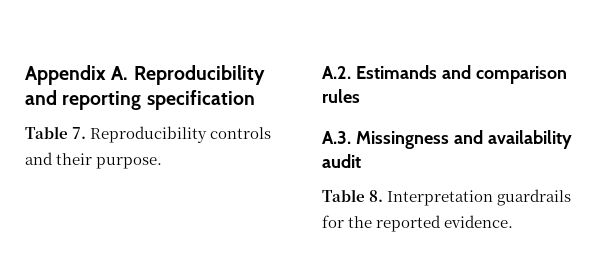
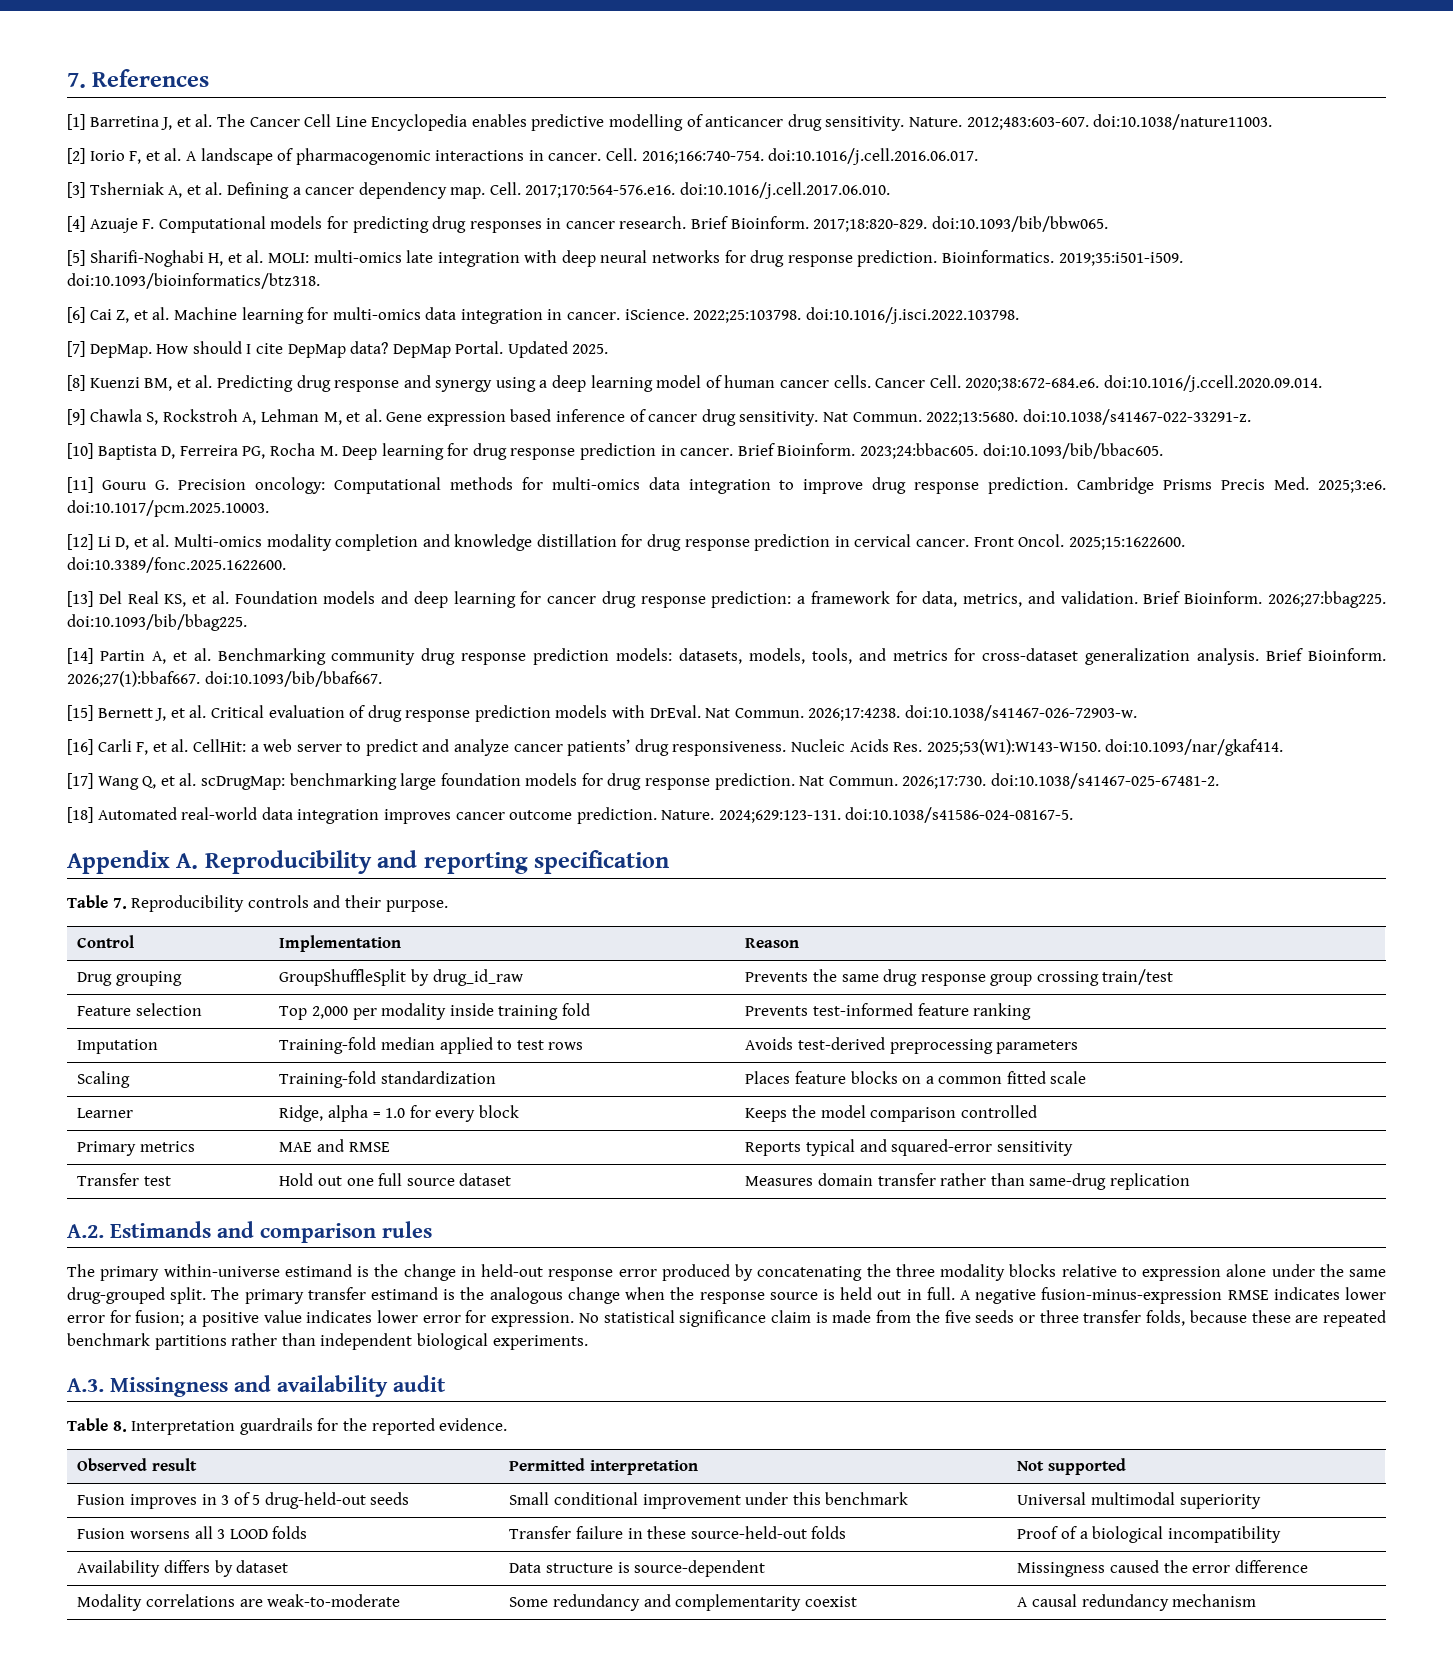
(25, 75) none -> [67,69,210,88] [67,114,1273,131] [67,148,979,165] [67,182,891,199] [67,216,1108,233] [67,250,1183,267] [67,273,320,289] [67,307,1019,324] [67,341,609,358] [67,375,1322,392] [67,409,1251,426] [67,443,1163,460] [67,477,1387,494] [67,500,269,517] [67,534,1185,551] [67,557,286,573] [67,591,1386,608] [67,614,247,631] [67,648,1387,665] [67,671,382,687] [67,705,1138,722] [67,739,1284,756] [67,773,1220,790] [67,807,1074,824] 7. References // [1] Barretina J, et al. The Cancer Cell Line Encyclopedia enables predictive modelling of anticancer drug sensitivity. Nature. 2012;483:603-607. doi:10.1038/nature11003. // [2] Iorio F, et al. A landscape of pharmacogenomic interactions in cancer. Cell. 2016;166:740-754. doi:10.1016/j.cell.2016.06.017. // [3] Tsherniak A, et al. Defining a cancer dependency map. Cell. 2017;170:564-576.e16. doi:10.1016/j.cell.2017.06.010. // [4] Azuaje F. Computational models for predicting drug responses in cancer research. Brief Bioinform. 2017;18:820-829. doi:10.1093/bib/bbw065. // [5] Sharifi-Noghabi H, et al. MOLI: multi-omics late integration with deep neural networks for drug response prediction. Bioinformatics. 2019;35:i501-i509. doi:10.1093/bioinformatics/btz318. // [6] Cai Z, et al. Machine learning for multi-omics data integration in cancer. iScience. 2022;25:103798. doi:10.1016/j.isci.2022.103798. // [7] DepMap. How should I cite DepMap data? DepMap Portal. Updated 2025. // [8] Kuenzi BM, et al. Predicting drug response and synergy using a deep learning model of human cancer cells. Cancer Cell. 2020;38:672-684.e6. doi:10.1016/j.ccell.2020.09.014. // [9] Chawla S, Rockstroh A, Lehman M, et al. Gene expression based inference of cancer drug sensitivity. Nat Commun. 2022;13:5680. doi:10.1038/s41467-022-33291-z. // [10] Baptista D, Ferreira PG, Rocha M. Deep learning for drug response prediction in cancer. Brief Bioinform. 2023;24:bbac605. doi:10.1093/bib/bbac605. // [11] Gouru G. Precision oncology: Computational methods for multi-omics data integration to improve drug response prediction. Cambridge Prisms Precis Med. 2025;3:e6. doi:10.1017/pcm.2025.10003. // [12] Li D, et al. Multi-omics modality completion and knowledge distillation for drug response prediction in cervical cancer. Front Oncol. 2025;15:1622600. doi:10.3389/fonc.2025.1622600. // [13] Del Real KS, et al. Foundation models and deep learning for cancer drug response prediction: a framework for data, metrics, and validation. Brief Bioinform. 2026;27:bbag225. doi:10.1093/bib/bbag225. // [14] Partin A, et al. Benchmarking community drug response prediction models: datasets, models, tools, and metrics for cross-dataset generalization analysis. Brief Bioinform. 2026;27(1):bbaf667. doi:10.1093/bib/bbaf667. // [15] Bernett J, et al. Critical evaluation of drug response prediction models with DrEval. Nat Commun. 2026;17:4238. doi:10.1038/s41467-026-72903-w. // [16] Carli F, et al. CellHit: a web server to predict and analyze cancer patients’ drug responsiveness. Nucleic Acids Res. 2025;53(W1):W143-W150. doi:10.1093/nar/gkaf414. // [17] Wang Q, et al. scDrugMap: benchmarking large foundation models for drug response prediction. Nat Commun. 2026;17:730. doi:10.1038/s41467-025-67481-2. // [18] Automated real-world data integration improves cancer outcome prediction. Nature. 2024;629:123-131. doi:10.1038/s41586-024-08167-5. //
(163, 163) none -> [77,935,135,948] [279,935,402,952] [745,938,800,948] [77,971,182,986] [279,969,523,986] [745,969,1174,986] [77,1003,202,1016] [279,1003,590,1020] [745,1003,1032,1020] [77,1039,159,1054] [279,1037,584,1054] [745,1037,1079,1054] [77,1071,131,1088] [279,1071,496,1088] [745,1071,1087,1084] [77,1108,134,1118] [279,1105,519,1122] [745,1105,1037,1122] [77,1141,195,1156] [279,1139,390,1152] [745,1139,1073,1156] [77,1173,171,1186] [279,1173,512,1186] [745,1173,1190,1190] // Control | Implementation | Reason // Drug grouping | GroupShuffleSplit by drug_id_raw | Prevents the same drug response group crossing train/test // Feature selection | Top 2,000 per modality inside training fold | Prevents test-informed feature ranking // Imputation | Training-fold median applied to test rows | Avoids test-derived preprocessing parameters // Scaling | Training-fold standardization | Places feature blocks on a common fitted scale // Learner | Ridge, alpha = 1.0 for every block | Keeps the model comparison controlled // Primary metrics | MAE and RMSE | Reports typical and squared-error sensitivity // Transfer test | Hold out one full source dataset | Measures domain transfer rather than same-drug replication
(360, 96) none -> [67,1264,1386,1281] [67,1287,1387,1304] [67,1310,1386,1327] [67,1333,588,1350] // The primary within-universe estimand is the change in held-out response error produced by concatenating the three modality blocks relative to expression alone under the same drug-grouped split. The primary transfer estimand is the analogous change when the response source is held out in full. A negative fusion-minus-expression RMSE indicates lower error for fusion; a positive value indicates lower error for expression. No statistical significance claim is made from the five seeds or three transfer folds, because these are repeated benchmark partitions rather than independent biological experiments.
(514, 221) none -> [77,1458,197,1471] [509,1458,698,1475] [1017,1458,1126,1475] [77,1492,410,1509] [509,1492,909,1509] [1017,1492,1261,1509] [77,1526,308,1539] [509,1526,847,1539] [1017,1526,1281,1543] [77,1560,289,1577] [509,1560,766,1577] [1017,1560,1308,1577] [77,1594,401,1611] [509,1594,857,1611] [1017,1594,1257,1611] // Observed result | Permitted interpretation | Not supported // Fusion improves in 3 of 5 drug-held-out seeds | Small conditional improvement under this benchmark | Universal multimodal superiority // Fusion worsens all 3 LOOD folds | Transfer failure in these source-held-out folds | Proof of a biological incompatibility // Availability differs by dataset | Data structure is source-dependent | Missingness caused the error difference // Modality correlations are weak-to-moderate | Some redundancy and complementarity coexist | A causal redundancy mechanism

